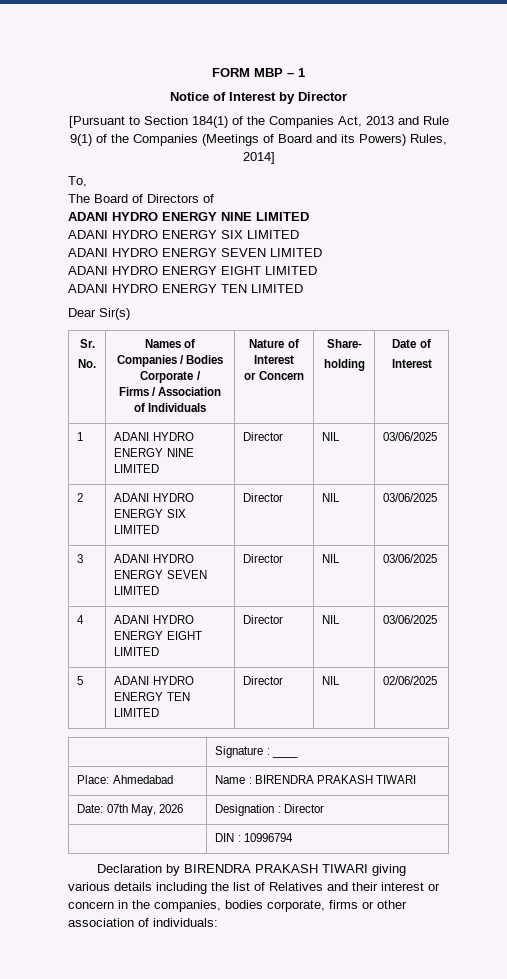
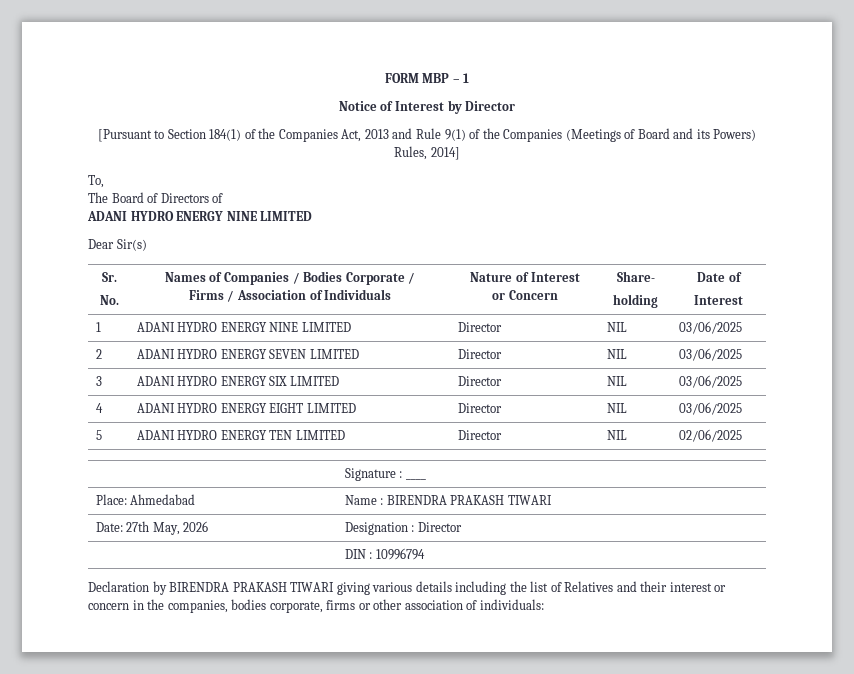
[68,230,299,239] [68,248,322,257] [68,266,317,275] [68,284,303,293] // ADANI HYDRO ENERGY SIX LIMITED // ADANI HYDRO ENERGY SEVEN LIMITED // ADANI HYDRO ENERGY EIGHT LIMITED // ADANI HYDRO ENERGY TEN LIMITED -> (313, 216) none
[166,509,186,518] SIX -> [269,349,307,359] SEVEN
[166,570,207,579] SEVEN -> [269,376,288,386] SIX
[106,804,128,813] 07th -> [126,521,150,532] 27th

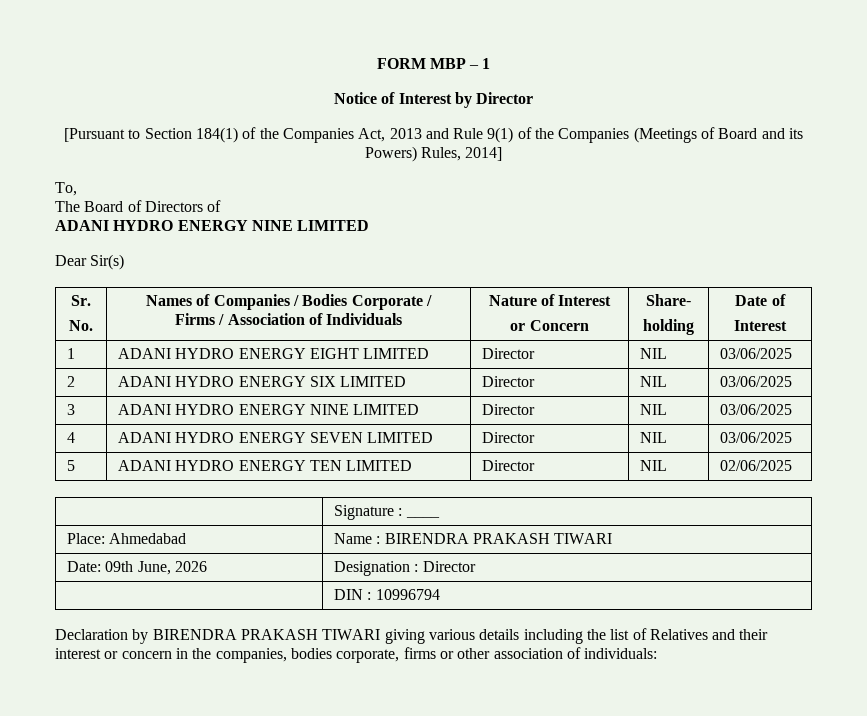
[269,322,299,332] NINE -> [310,348,360,359] EIGHT
[269,349,307,359] SEVEN -> [310,376,337,387] SIX
[269,376,288,386] SIX -> [310,404,350,415] NINE
[269,403,304,413] EIGHT -> [310,432,364,443] SEVEN
[126,521,180,535] 27th May, -> [105,561,171,575] 09th June,

